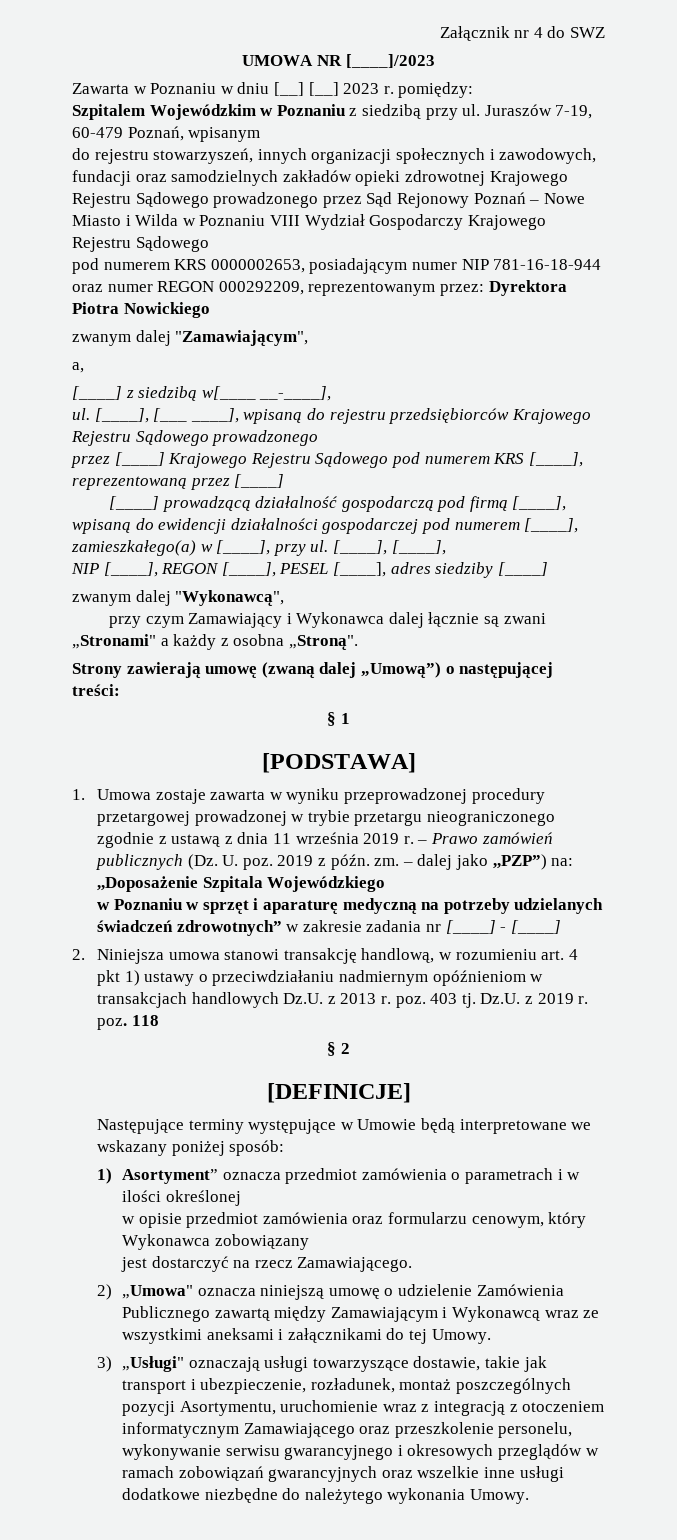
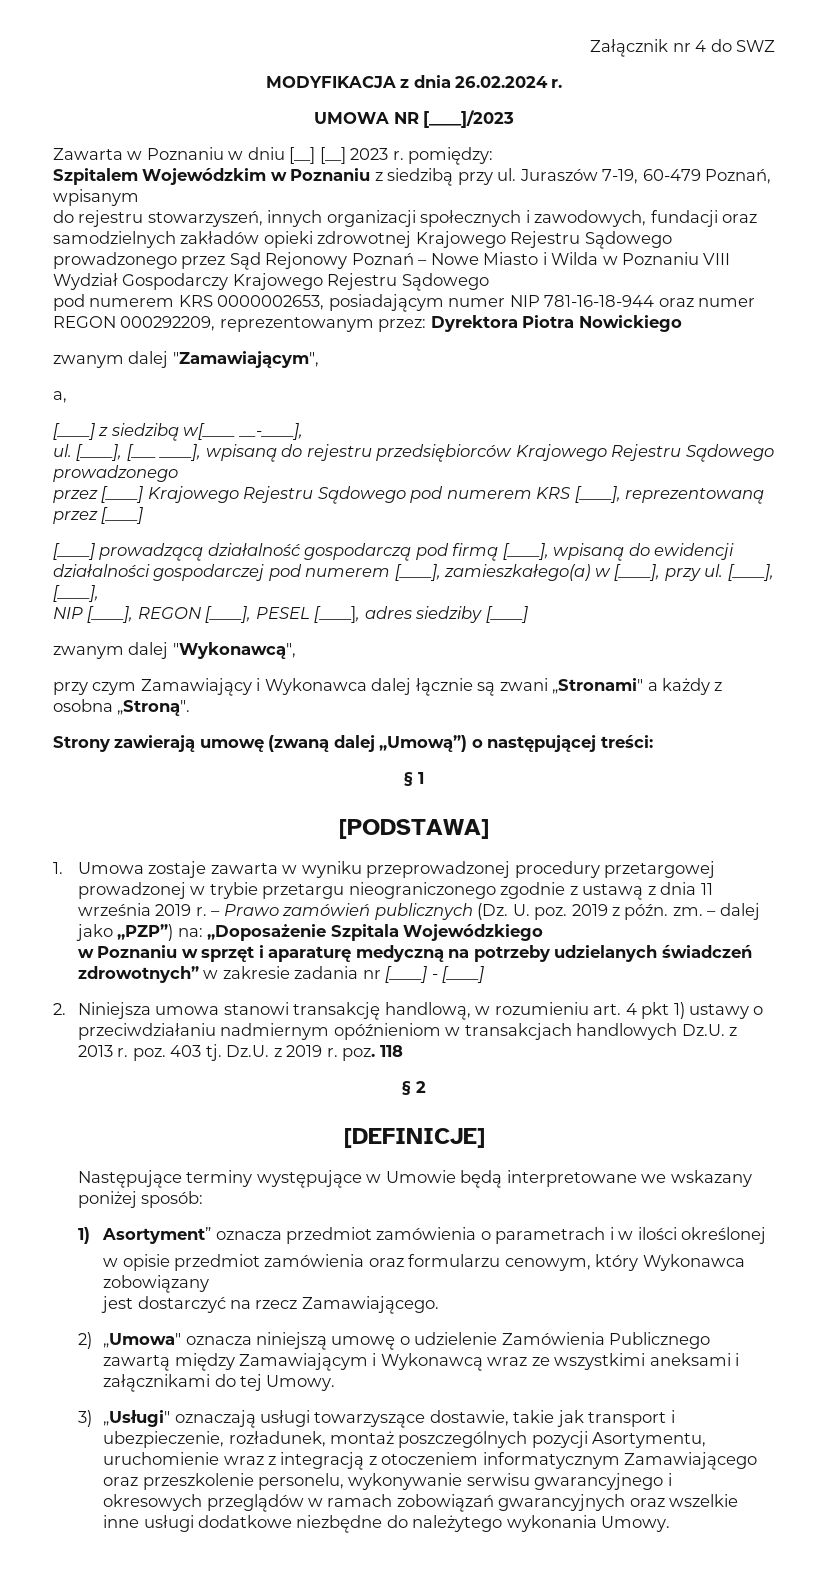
(605, 32) none -> [265,75,563,88] // MODYFIKACJA z dnia 26.02.2024 r.

